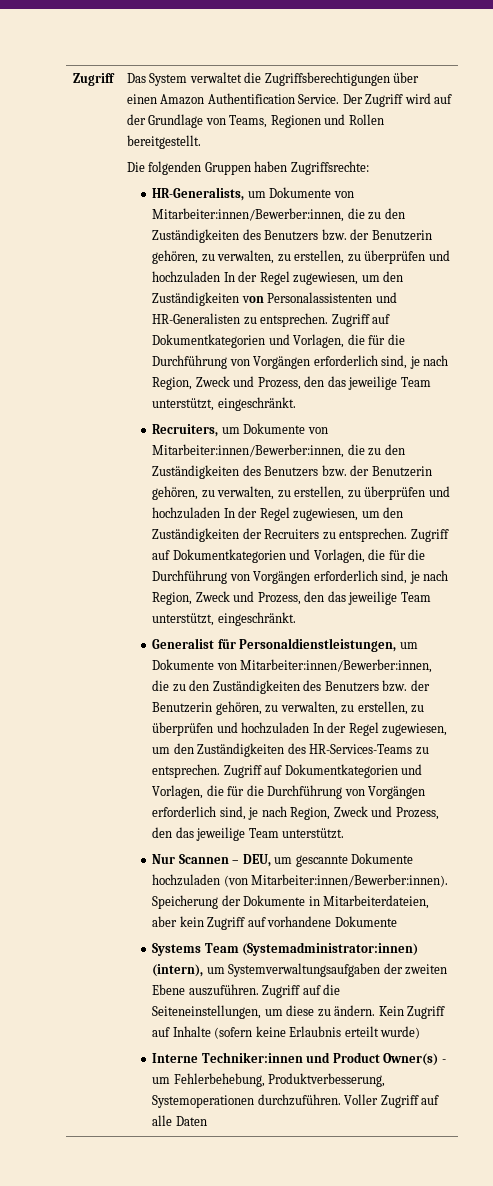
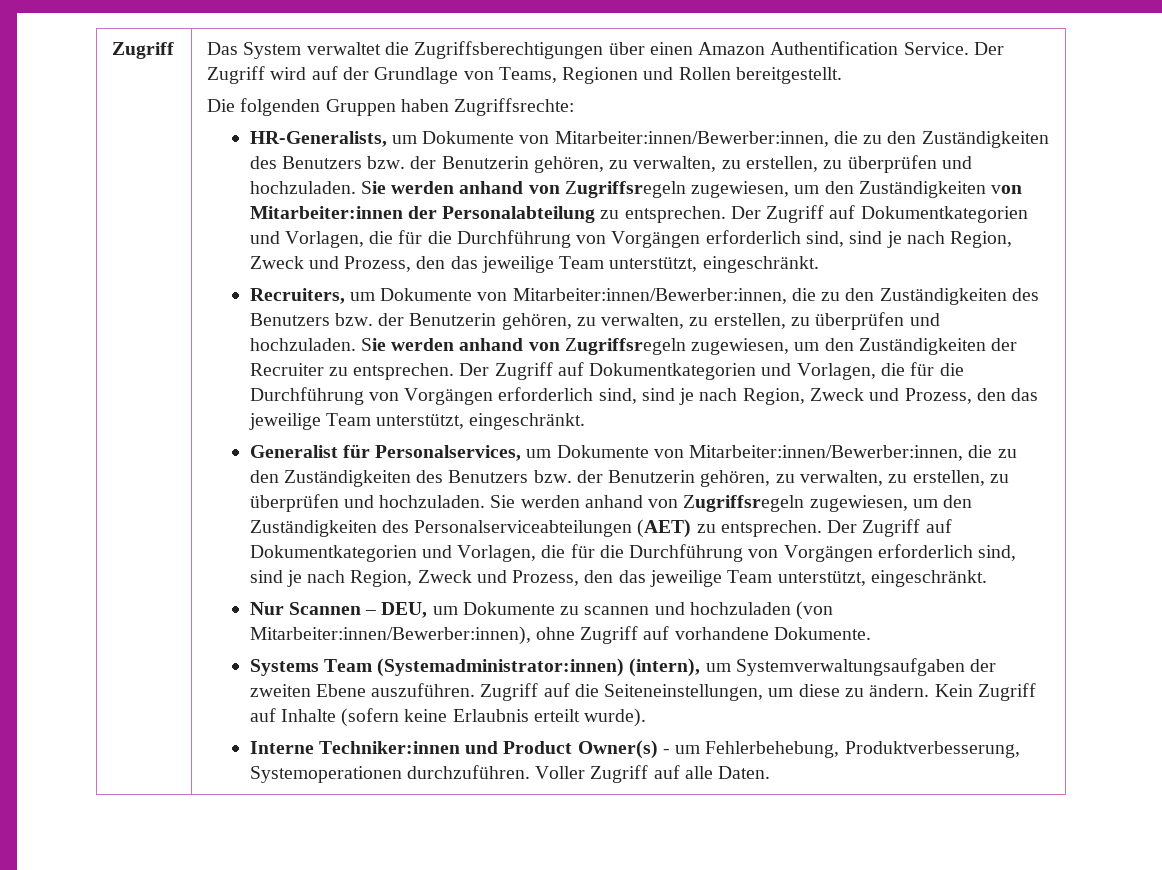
[152,271,290,285] hochzuladen In der Regel -> [249,181,686,198] hochzuladen. Sie werden anhand von Zugriffsregeln
[267,292,397,303] [152,313,329,327] Personalassistenten und HR-Generalisten zu entsprechen. -> [249,206,761,223] Mitarbeiter:innen der Personalabteilung zu entsprechen. Der
(408, 362) none -> [849,231,883,244] sind
[152,507,290,521] hochzuladen In der Regel -> [249,338,686,355] hochzuladen. Sie werden anhand von Zugriffsregeln
[264,528,408,542] Recruiters zu entsprechen. -> [249,363,490,380] Recruiter zu entsprechen. Der
(408, 577) none -> [641,388,675,401] sind
[239,638,397,652] Personaldienstleistungen, -> [375,445,522,461] Personalservices,
[241,722,379,736] hochzuladen In der Regel -> [379,495,805,512] hochzuladen. Sie werden anhand von Zugriffsregeln
[309,744,429,755] [152,764,221,778] HR-Services-Teams zu entsprechen. -> [414,519,858,538] Personalserviceabteilungen (AET) zu entsprechen. Der
(246, 813) none -> [249,570,283,583] sind
[282,828,345,839] unterstützt. -> [777,570,987,587] unterstützt, eingeschränkt.
[295,853,414,867] [152,874,449,887] [152,895,430,909] [152,916,204,927] gescannte Dokumente hochzuladen (von Mitarbeiter:innen/Bewerber:innen). Speicherung der Dokumente in Mitarbeiterdateien, aber kein -> [462,601,834,620] [249,626,575,645] Dokumente zu scannen und hochzuladen (von Mitarbeiter:innen/Bewerber:innen), ohne
[334,916,397,927] Dokumente -> [773,627,871,640] Dokumente.
[380,1026,421,1039] wurde) -> [584,708,647,727] wurde).
[175,1116,207,1126] Daten -> [718,766,771,779] Daten.

